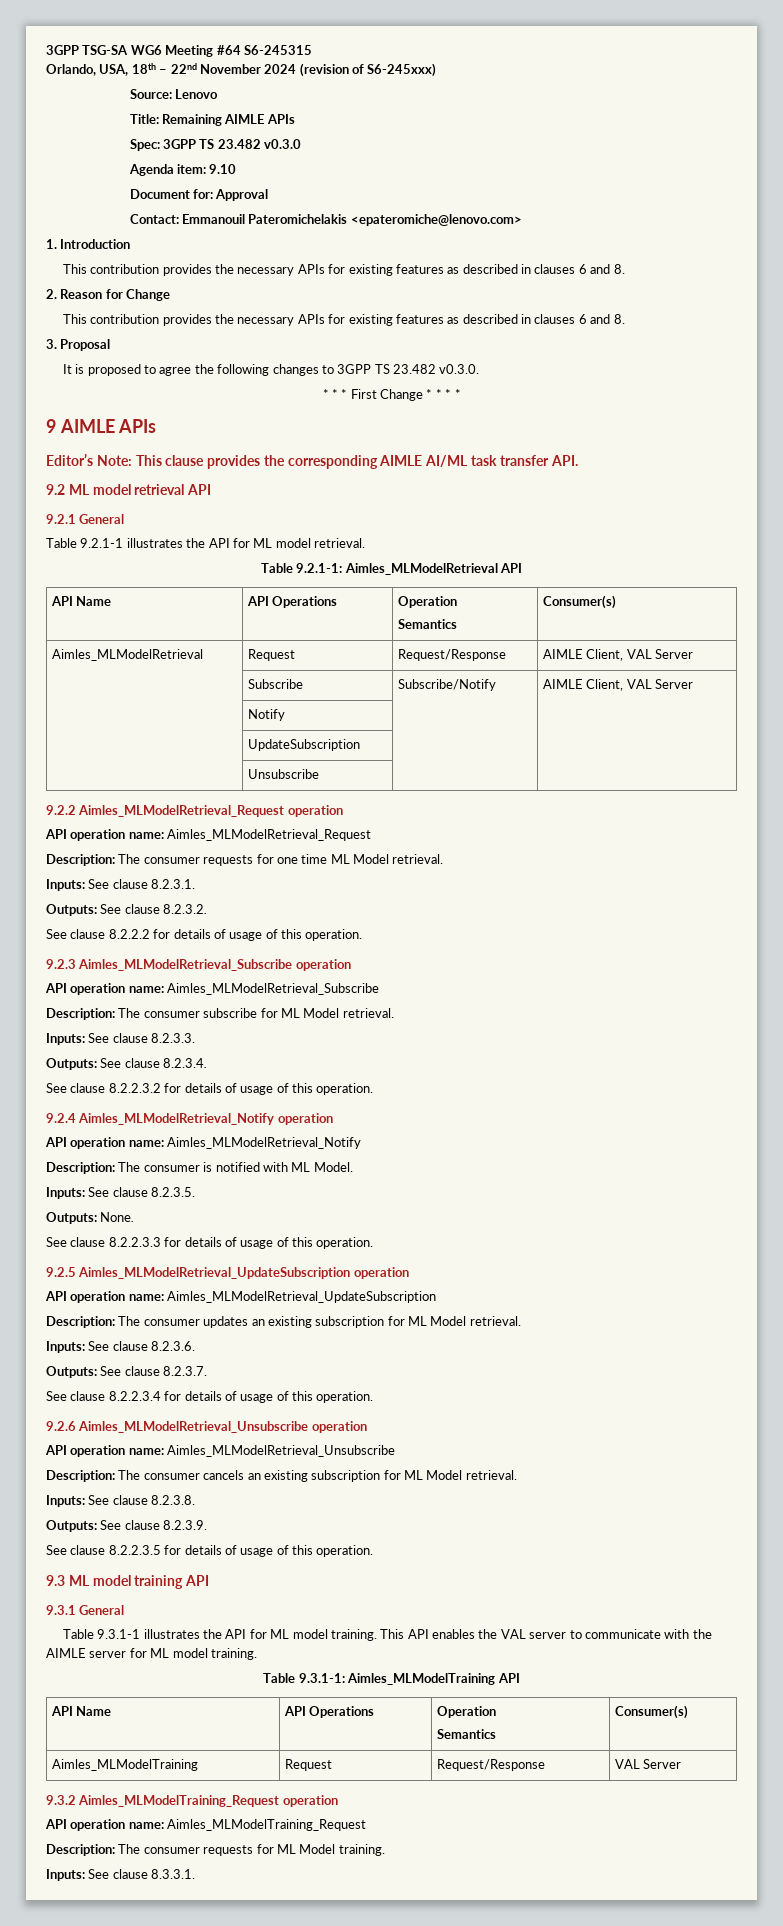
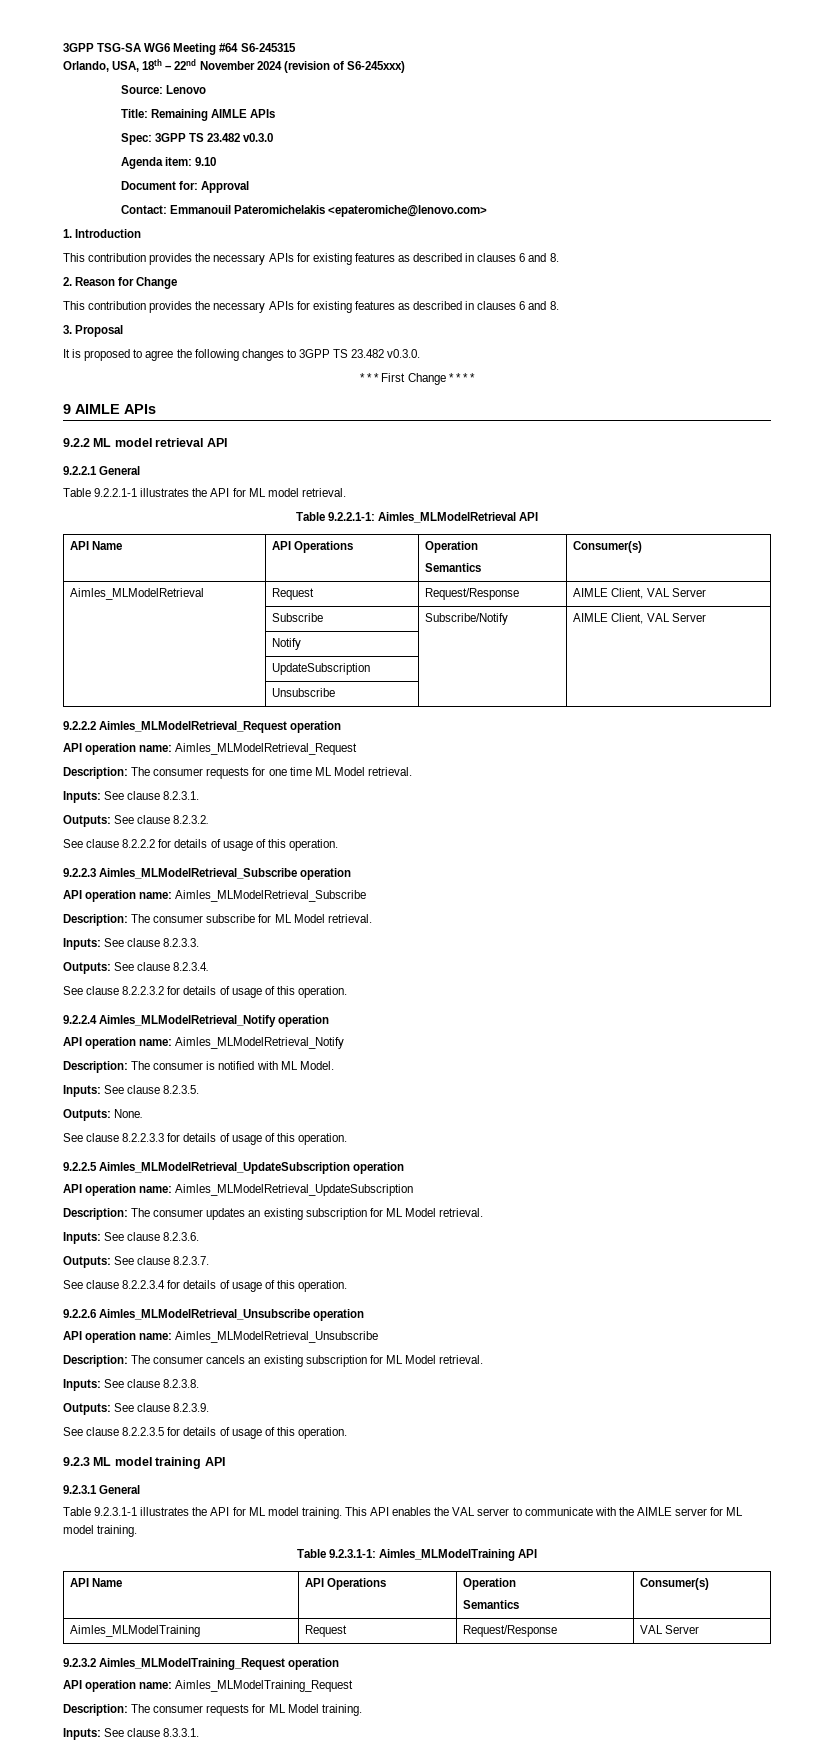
[46,453,578,469] [46,484,65,495] Editor’s Note: This clause provides the corresponding AIMLE AI/ML task transfer API. // 9.2 -> [63,438,90,447] 9.2.2
[46,514,125,524] [46,538,124,548] 9.2.1 General // Table 9.2.1-1 -> [63,466,141,475] [63,488,138,497] 9.2.2.1 General // Table 9.2.2.1-1
[296,563,343,573] 9.2.1-1: -> [327,512,375,521] 9.2.2.1-1:
[46,805,76,815] 9.2.2 -> [63,721,96,730] 9.2.2.2
[46,959,76,969] 9.2.3 -> [63,868,96,877] 9.2.2.3
[46,1113,76,1123] 9.2.4 -> [63,1015,97,1024] 9.2.2.4
[46,1267,76,1277] 9.2.5 -> [63,1162,97,1171] 9.2.2.5
[46,1421,76,1431] 9.2.6 -> [63,1309,96,1318] 9.2.2.6
[46,1575,65,1586] 9.3 -> [63,1457,90,1466] 9.2.3
[46,1605,125,1615] [62,1629,141,1639] 9.3.1 General // Table 9.3.1-1 -> [63,1485,141,1494] [63,1507,138,1516] 9.2.3.1 General // Table 9.2.3.1-1
[298,1673,345,1683] 9.3.1-1: -> [328,1549,376,1558] 9.2.3.1-1:
[46,1795,76,1805] 9.3.2 -> [63,1658,96,1667] 9.2.3.2

